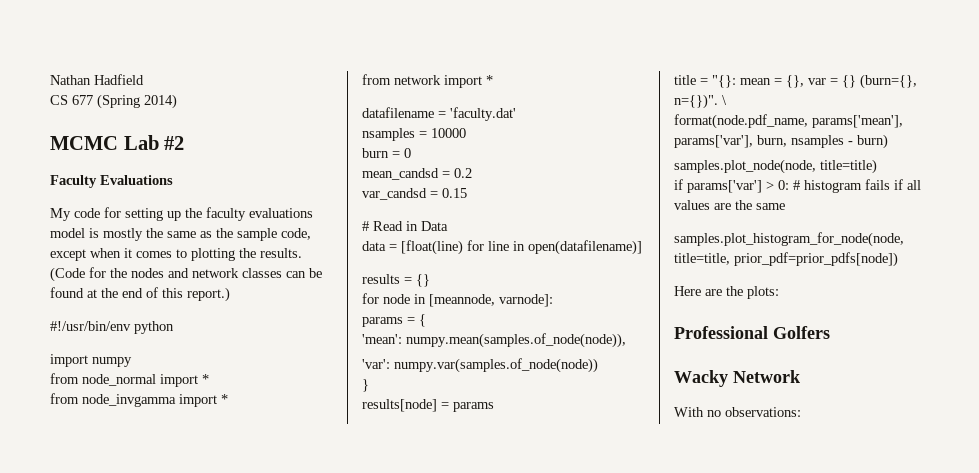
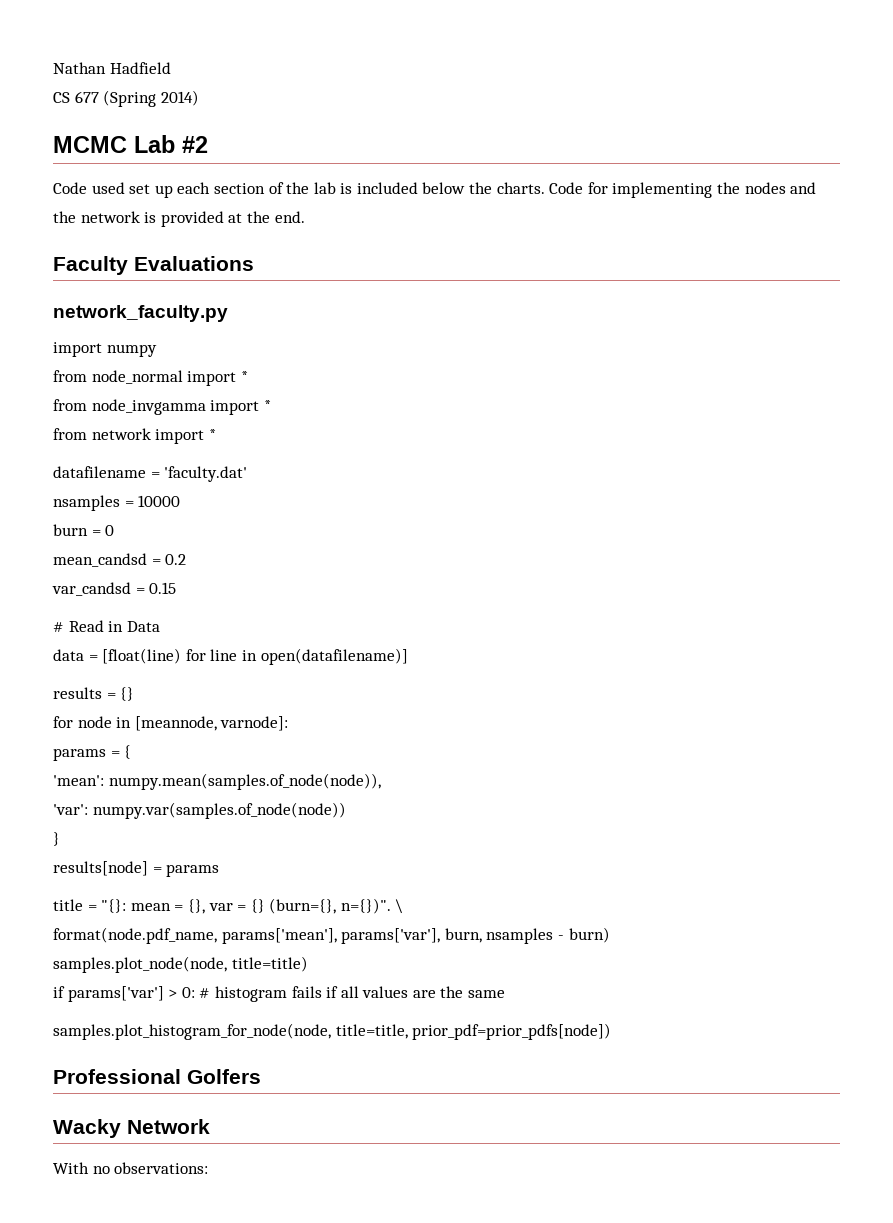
[50,175,173,188] [50,207,313,221] [50,228,311,241] [50,248,302,261] [50,267,322,282] [50,287,230,302] [50,321,174,334] Faculty Evaluations // My code for setting up the faculty evaluations model is mostly the same as the sample code, except when it comes to plotting the results. (Code for the nodes and network classes can be found at the end of this report.) // #!/usr/bin/env python -> [53,182,817,198] [53,211,305,227] [53,256,254,275] [53,305,228,322] Code used set up each section of the lab is included below the charts. Code for implementing the nodes and the network is provided at the end. // Faculty Evaluations // network_faculty.py
[674,286,779,299] // Here are the plots: -> (612, 1031) none

